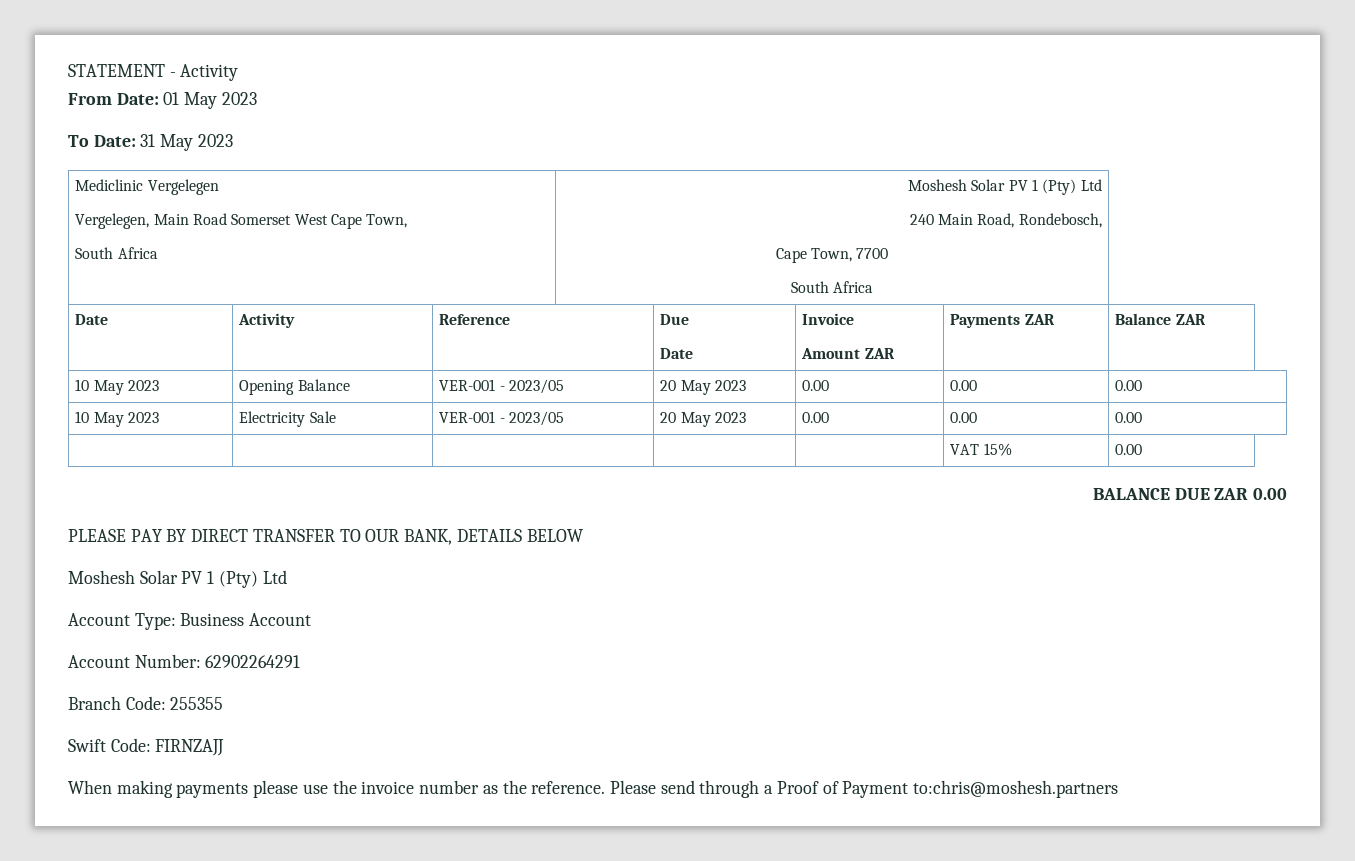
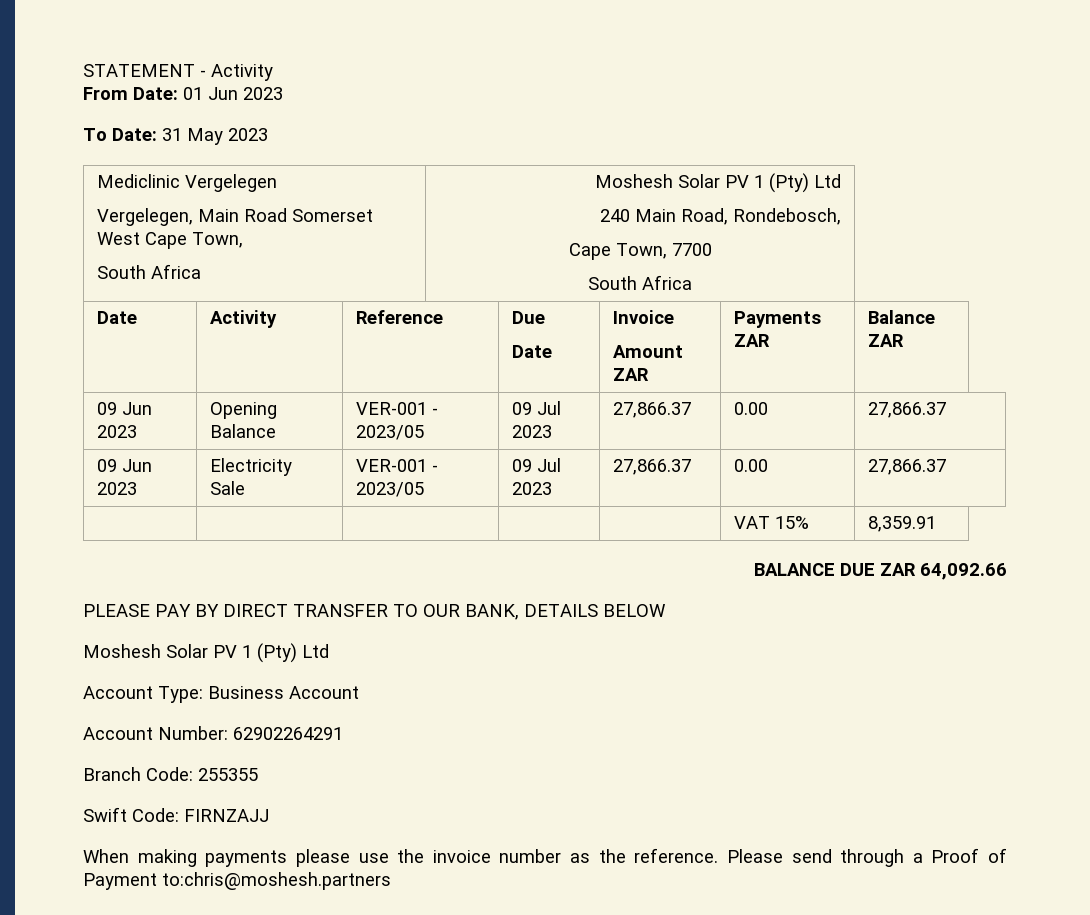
[184,92,218,109] May -> [208,87,238,100] Jun
[75,379,124,395] 10 May -> [97,402,153,415] 09 Jun
[660,380,746,395] [802,380,830,391] [950,380,978,391] [1115,380,1143,391] [75,411,124,427] 20 May 2023 | 0.00 | 0.00 | 0.00 // 10 May -> [512,401,562,415] [512,425,553,438] [613,402,692,418] [734,402,769,415] [868,402,947,418] [97,459,153,472] 09 Jul 2023 | 27,866.37 | 0.00 | 27,866.37 // 09 Jun
[660,412,746,427] [802,412,830,423] [950,412,978,423] [1115,412,1143,423] 20 May 2023 | 0.00 | 0.00 | 0.00 -> [512,458,562,472] [512,482,553,495] [613,459,692,475] [734,459,769,472] [868,459,947,475] 09 Jul 2023 | 27,866.37 | 0.00 | 27,866.37
[1115,444,1143,455] 0.00 -> [868,516,937,532] 8,359.91
[1252,488,1287,500] 0.00 -> [920,563,1007,580] 64,092.66

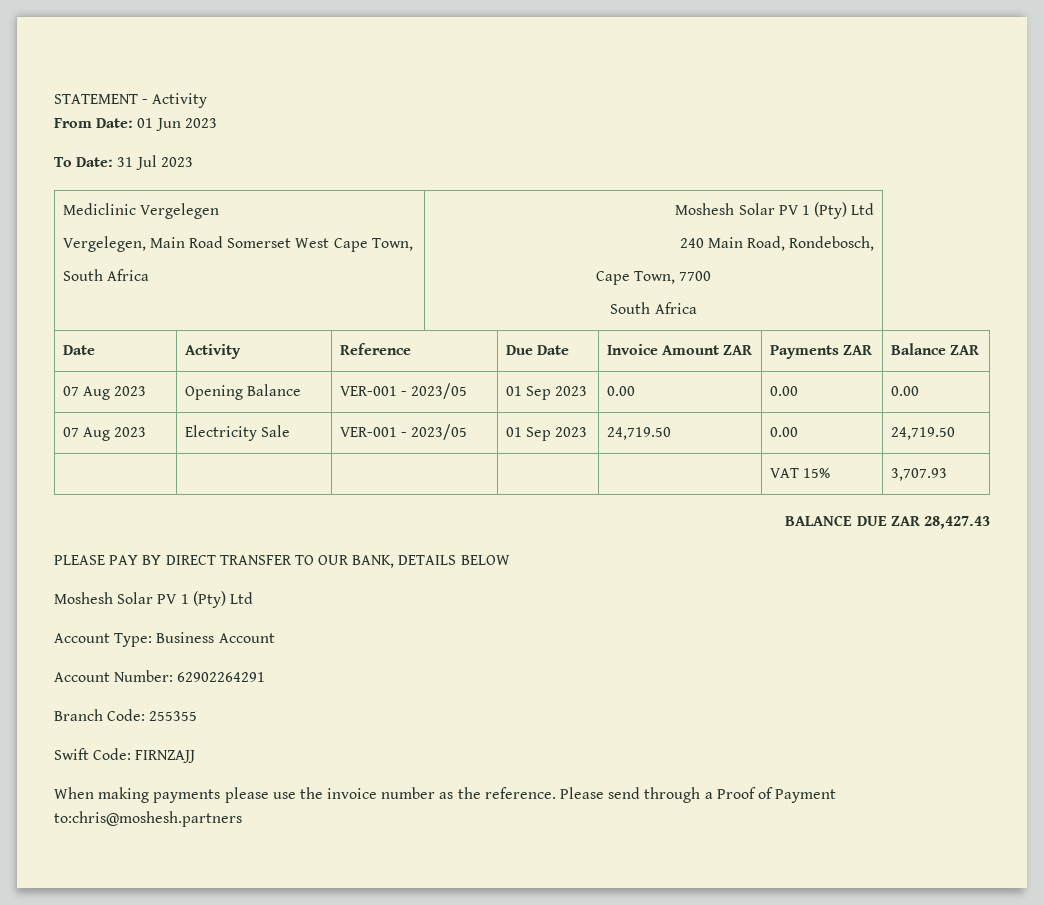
[187,128,223,145] May -> [135,155,157,170] Jul
(546, 317) // -> (533, 350) none
(675, 317) // -> (658, 349) none
[97,402,153,415] 09 Jun -> [62,386,110,400] 07 Aug
[512,401,562,415] [512,425,553,438] [613,402,692,418] [734,402,769,415] [868,402,947,418] [97,459,153,472] 09 Jul 2023 | 27,866.37 | 0.00 | 27,866.37 // 09 Jun -> [505,386,587,400] [606,386,635,396] [769,386,798,396] [890,386,919,396] [62,427,110,441] 01 Sep 2023 | 0.00 | 0.00 | 0.00 // 07 Aug
[512,458,562,472] [512,482,553,495] [613,459,692,475] [734,459,769,472] [868,459,947,475] 09 Jul 2023 | 27,866.37 | 0.00 | 27,866.37 -> [505,427,587,441] [606,427,671,440] [769,427,798,437] [890,427,955,440] 01 Sep 2023 | 24,719.50 | 0.00 | 24,719.50
[868,516,937,532] 8,359.91 -> [890,468,947,481] 3,707.93
[920,563,1007,580] 64,092.66 -> [923,516,990,529] 28,427.43

